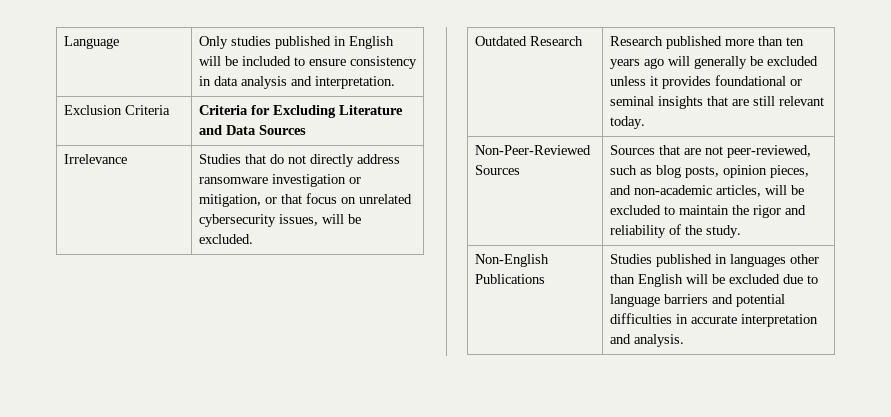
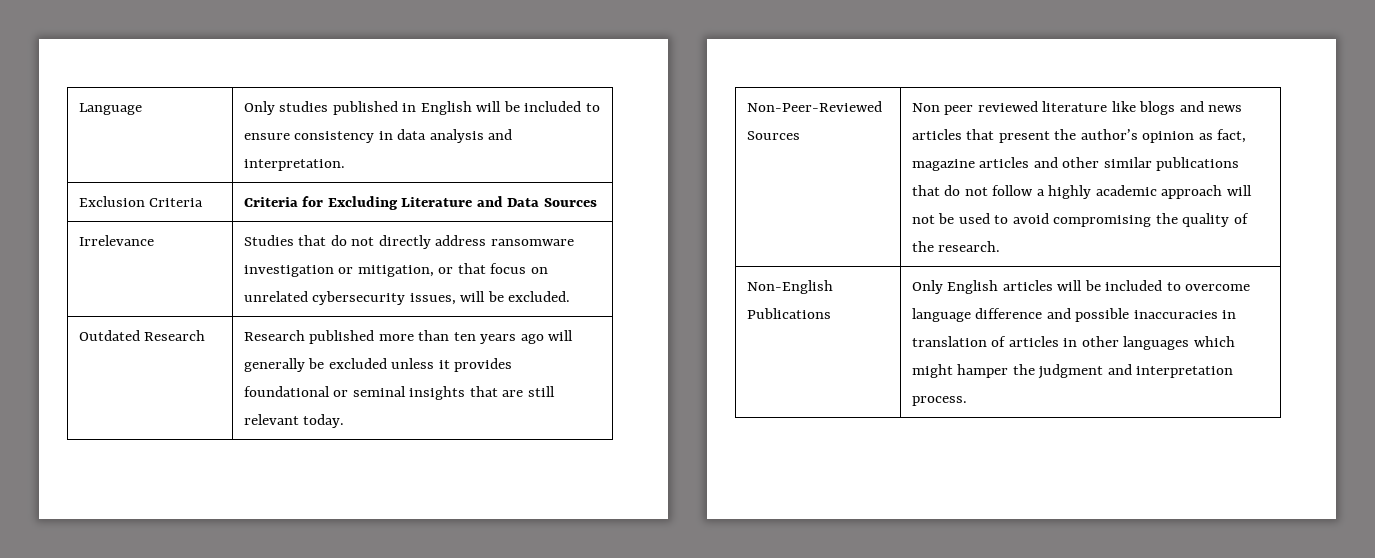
[609,145,811,158] [609,165,809,178] [609,185,804,197] [609,205,806,218] [609,225,666,238] Sources that are not peer-reviewed, such as blog posts, opinion pieces, and non-academic articles, will be excluded to maintain the rigor and reliability -> [911,101,1243,115] [911,129,1247,143] [911,157,1240,171] [911,185,1252,199] [911,213,1230,227] Non peer reviewed literature like blogs and news articles that present the author’s opinion as fact, magazine articles and other similar publications that do not follow a highly academic approach will not be used to avoid compromising the quality
[705,225,741,238] study. -> [938,241,1001,252] research.
[609,254,819,267] [609,274,818,287] [609,294,785,307] [609,313,818,327] [609,334,684,347] Studies published in languages other than English will be excluded due to language barriers and potential difficulties in accurate interpretation and analysis. -> [911,280,1251,294] [911,308,1237,322] [911,336,1235,350] [911,364,1234,379] [911,396,967,406] Only English articles will be included to overcome language difference and possible inaccuracies in translation of articles in other languages which might hamper the judgment and interpretation process.

